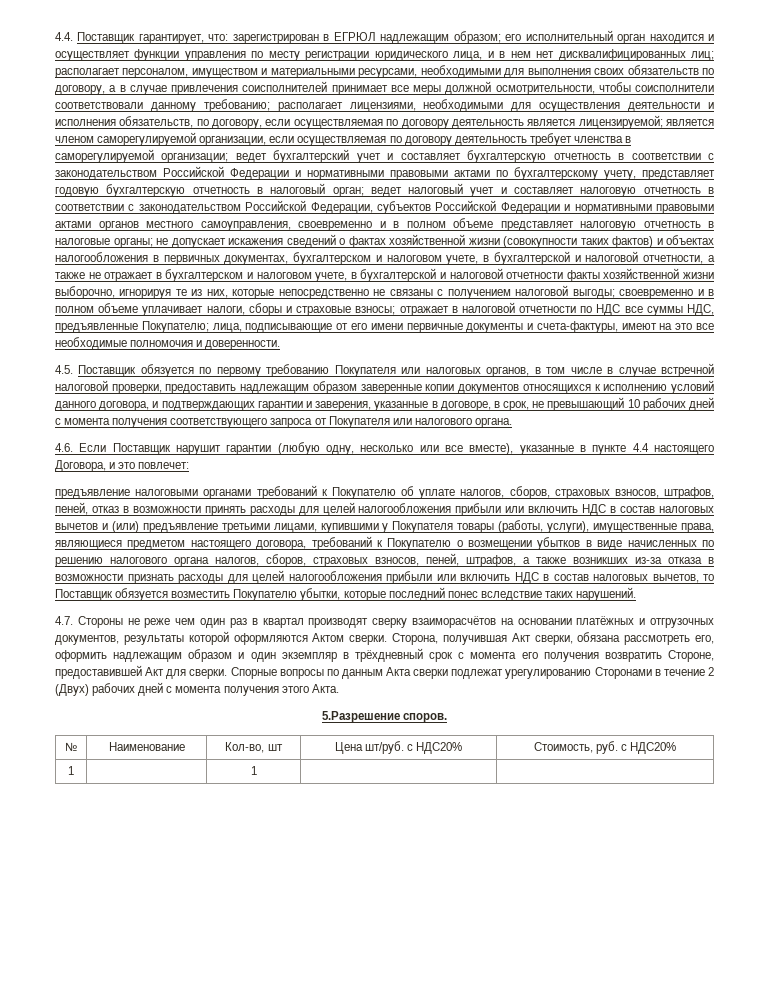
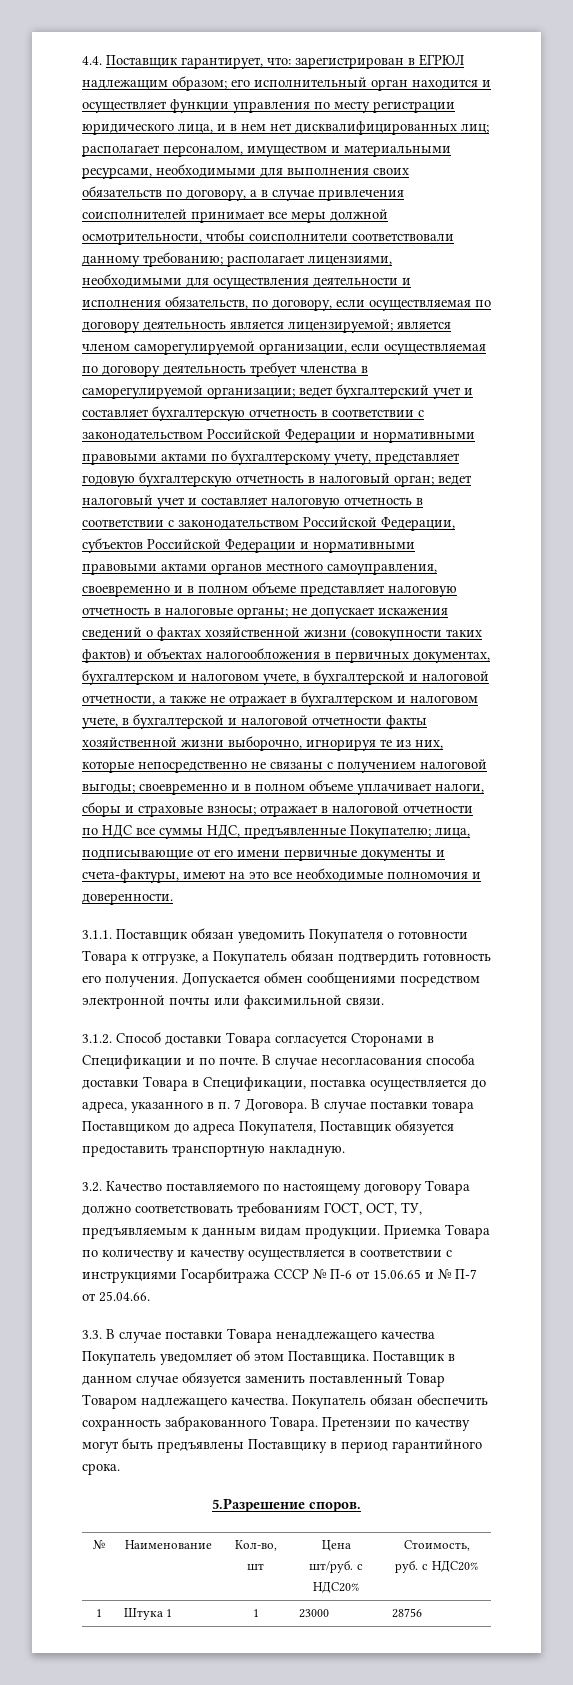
[55,363,714,377] [55,380,715,394] [55,397,714,411] [55,416,512,428] [55,442,714,455] [55,460,190,472] [55,485,714,499] [55,502,714,516] [55,520,714,533] [55,536,714,550] [55,553,714,567] [55,570,714,584] [55,587,637,601] [55,616,714,628] [55,631,714,645] [55,648,714,662] [55,665,714,679] [55,682,339,696] 4.5. Поставщик обязуется по первому требованию Покупателя или налоговых органов, в том числе в случае встречной налоговой проверки, предоставить надлежащим образом заверенные копии документов относящихся к исполнению условий данного договора, и подтверждающих гарантии и заверения, указанные в договоре, в срок, не превышающий 10 рабочих дней с момента получения соответствующего запроса от Покупателя или налогового органа. // 4.6. Если Поставщик нарушит гарантии (любую одну, несколько или все вместе), указанные в пункте 4.4 настоящего Договора, и это повлечет: // предъявление налоговыми органами требований к Покупателю об уплате налогов, сборов, страховых взносов, штрафов, пеней, отказ в возможности принять расходы для целей налогообложения прибыли или включить НДС в состав налоговых вычетов и (или) предъявление третьими лицами, купившими у Покупателя товары (работы, услуги), имущественные права, являющиеся предметом настоящего договора, требований к Покупателю о возмещении убытков в виде начисленных по решению налогового органа налогов, сборов, страховых взносов, пеней, штрафов, а также возникших из-за отказа в возможности признать расходы для целей налогообложения прибыли или включить НДС в состав налоговых вычетов, то Поставщик обязуется возместить Покупателю убытки, которые последний понес вследствие таких нарушений. // 4.7. Стороны не реже чем один раз в квартал производят сверку взаиморасчётов на основании платёжных и отгрузочных документов, результаты которой оформляются Актом сверки. Сторона, получившая Акт сверки, обязана рассмотреть его, оформить надлежащим образом и один экземпляр в трёхдневный срок с момента его получения возвратить Стороне, предоставившей Акт для сверки. Спорные вопросы по данным Акта сверки подлежат урегулированию Сторонами в течение 2 (Двух) рабочих дней с момента получения этого Акта. -> [82,928,468,943] [82,950,491,965] [82,972,480,987] [82,995,384,1009] [82,1032,434,1047] [82,1054,475,1069] [82,1076,486,1091] [82,1098,474,1113] [82,1120,454,1135] [82,1145,345,1157] [82,1180,470,1195] [82,1202,422,1217] [82,1224,490,1239] [82,1249,452,1261] [82,1268,477,1283] [82,1291,150,1302] [82,1328,435,1343] [82,1350,455,1365] [82,1372,445,1387] [82,1394,488,1409] [82,1416,470,1431] [82,1438,482,1453] [82,1463,120,1475] 3.1.1. Поставщик обязан уведомить Покупателя о готовности Товара к отгрузке, а Покупатель обязан подтвердить готовность его получения. Допускается обмен сообщениями посредством электронной почты или факсимильной связи. // 3.1.2. Способ доставки Товара согласуется Сторонами в Спецификации и по почте. В случае несогласования способа доставки Товара в Спецификации, поставка осуществляется до адреса, указанного в п. 7 Договора. В случае поставки товара Поставщиком до адреса Покупателя, Поставщик обязуется предоставить транспортную накладную. // 3.2. Качество поставляемого по настоящему договору Товара должно соответствовать требованиям ГОСТ, ОСТ, ТУ, предъявляемым к данным видам продукции. Приемка Товара по количеству и качеству осуществляется в соответствии с инструкциями Госарбитража СССР № П-6 от 15.06.65 и № П-7 от 25.04.66. // 3.3. В случае поставки Товара ненадлежащего качества Покупатель уведомляет об этом Поставщика. Поставщик в данном случае обязуется заменить поставленный Товар Товаром надлежащего качества. Покупатель обязан обеспечить сохранность забракованного Товара. Претензии по качеству могут быть предъявлены Поставщику в период гарантийного срока.
[250,766,257,775] | 1 | | -> [123,1608,173,1620] [252,1609,259,1617] [298,1609,329,1618] [391,1608,422,1618] Штука 1 | 1 | 23000 | 28756

